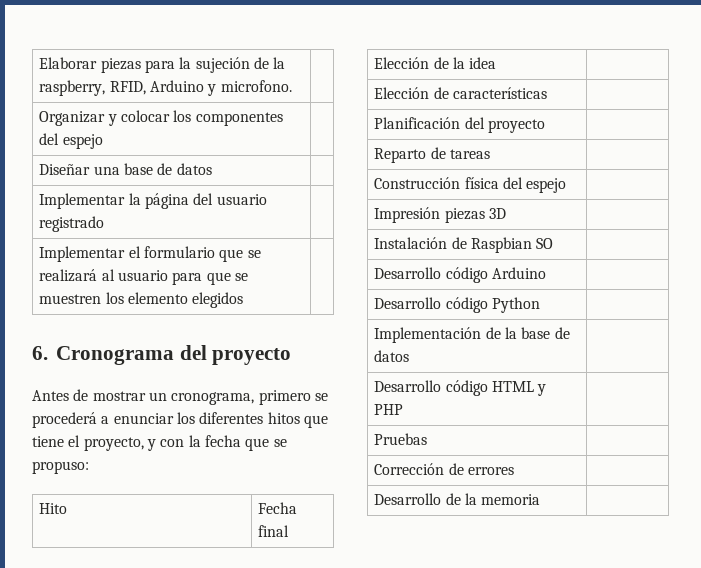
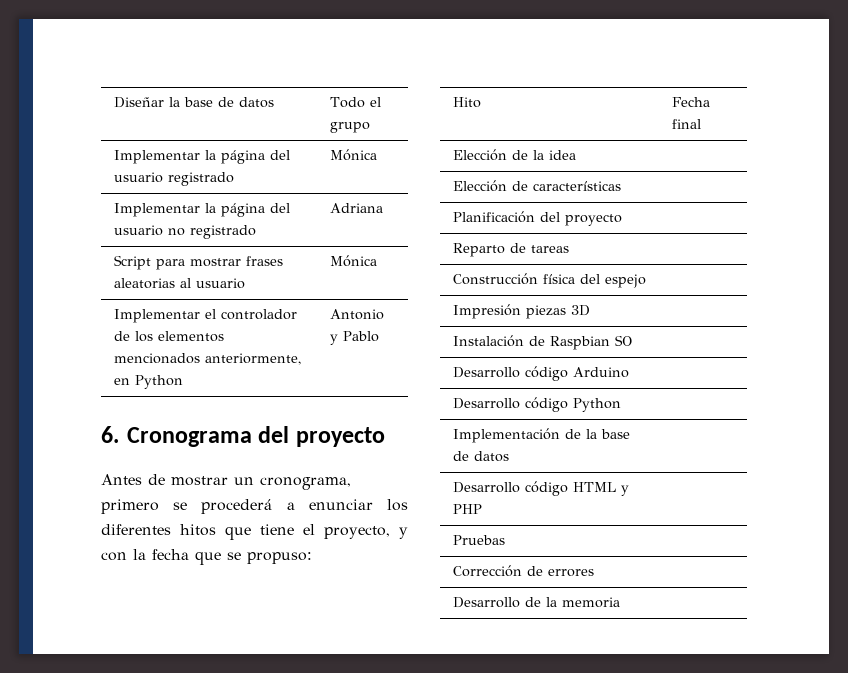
[39,57,286,73] [39,80,292,96] [39,110,283,126] [39,133,103,149] [39,163,212,175] Elaborar piezas para la sujeción de la raspberry, RFID, Arduino y microfono. | // Organizar y colocar los componentes del espejo | // Diseñar una base de datos | -> [113,97,274,108] [329,97,381,108] [329,122,370,133] Diseñar la base de datos | Todo el grupo
[39,246,261,262] [39,269,249,285] [39,292,244,308] // Implementar el formulario que se realizará al usuario para que se muestren los elemento elegidos | -> [329,149,377,161] [113,203,290,217] [113,225,256,239] [329,203,383,213] [113,255,283,270] [113,278,245,289] [329,255,377,267] [113,309,297,323] [113,331,224,342] [113,353,301,365] [113,375,183,389] [329,309,384,320] [329,331,379,345] Mónica // Implementar la página del usuario no registrado | Adriana // Script para mostrar frases aleatorias al usuario | Mónica // Implementar el controlador de los elementos mencionados anteriormente, en Python | Antonio y Pablo

